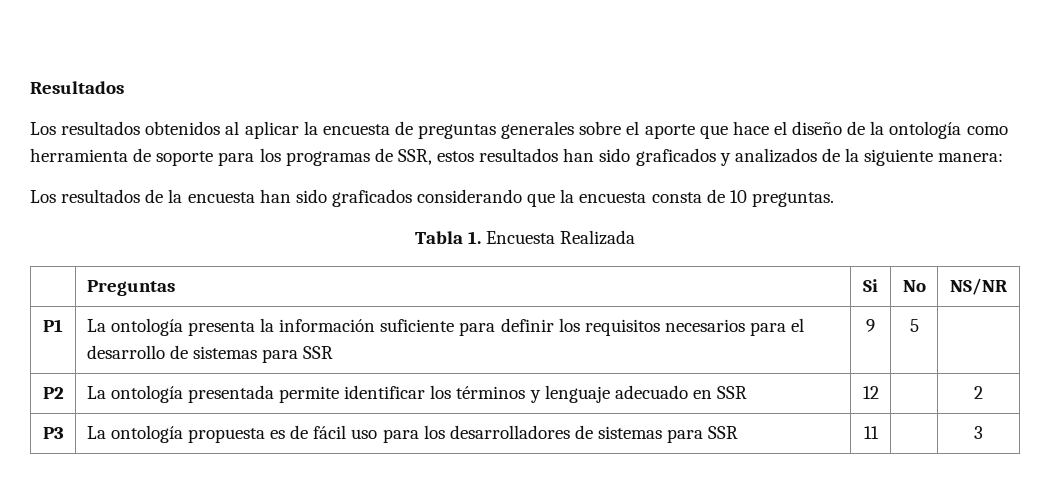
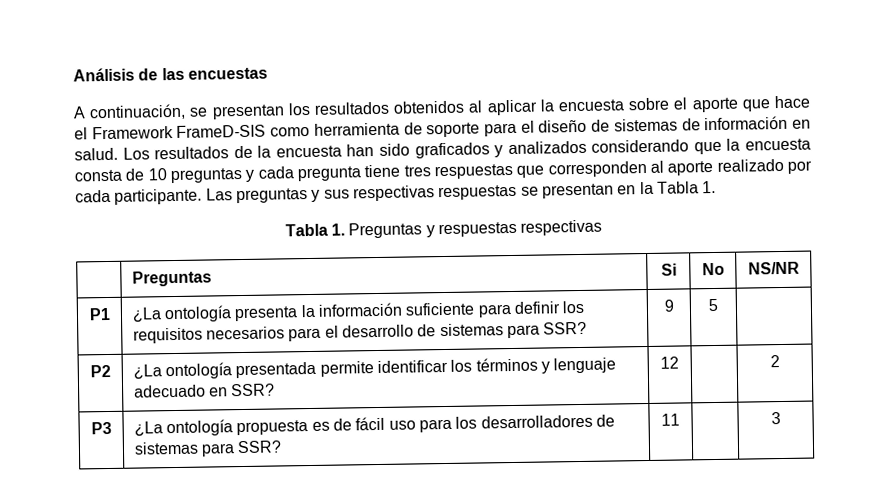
[30,81,124,94] [30,122,56,135] Resultados // Los -> [73,67,268,82] [73,102,311,121] Análisis de las encuestas // A continuación, se presentan los
[394,121,575,139] de preguntas generales -> (624, 105) none
[792,121,962,139] diseño de la ontología -> [91,124,267,140] Framework FrameD-SIS
[259,148,1004,166] los programas de SSR, estos resultados han sido graficados y analizados de la siguiente manera: // -> [520,115,811,133] [74,147,118,161] el diseño de sistemas de información en salud.
(412, 198) none -> [494,140,587,158] y analizados
[751,192,834,207] [414,230,636,245] preguntas. // Tabla 1. Encuesta Realizada -> [170,158,813,184] [75,180,717,205] [284,219,603,239] preguntas y cada pregunta tiene tres respuestas que corresponden al aporte realizado por cada participante. Las preguntas y sus respectivas respuestas se presentan en la Tabla 1. // Tabla 1. Preguntas y respuestas respectivas
[86,319,106,332] La -> [131,307,162,323] ¿La
[303,346,334,359] SSR -> [543,321,588,335] SSR?
[86,386,106,399] La -> [132,364,162,380] ¿La
[717,386,748,399] SSR -> [231,383,276,397] SSR?
[86,426,106,439] La -> [133,421,163,437] ¿La
[708,426,739,439] SSR -> [237,440,283,454] SSR?

